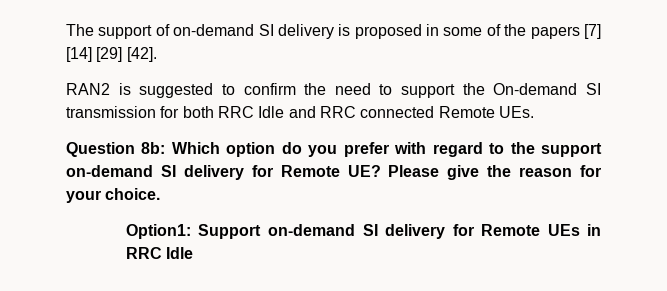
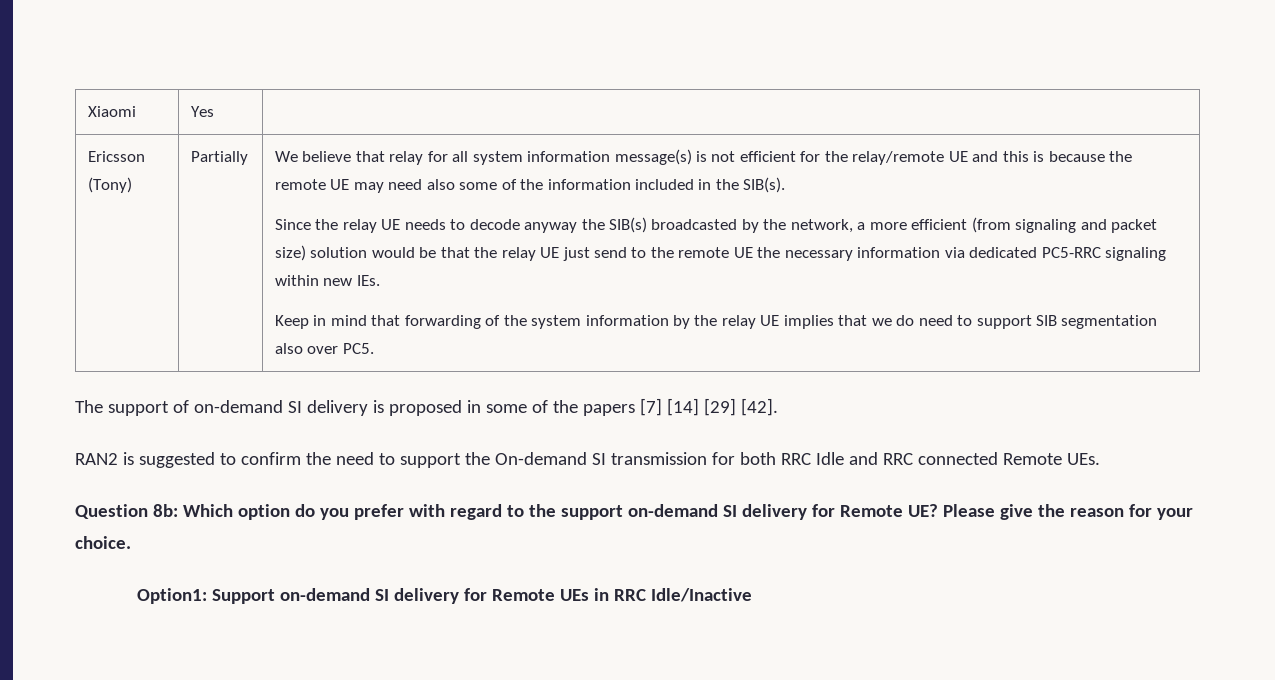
(66, 30) none -> [87,106,136,117] [190,106,214,117] [87,151,145,162] [87,177,132,193] [190,151,248,165] [274,149,1132,165] [274,177,786,193] [274,217,1157,233] [274,245,1166,261] [274,275,380,286] [274,315,1158,329] [274,343,374,354] Xiaomi | Yes | // Ericsson (Tony) | Partially | We believe that relay for all system information message(s) is not efficient for the relay/remote UE and this is because the remote UE may need also some of the information included in the SIB(s). // Since the relay UE needs to decode anyway the SIB(s) broadcasted by the network, a more efficient (from signaling and packet size) solution would be that the relay UE just send to the remote UE the necessary information via dedicated PC5-RRC signaling within new IEs. // Keep in mind that forwarding of the system information by the relay UE implies that we do need to support SIB segmentation also over PC5. //
[166,247,194,259] Idle -> [650,588,752,602] Idle/Inactive

